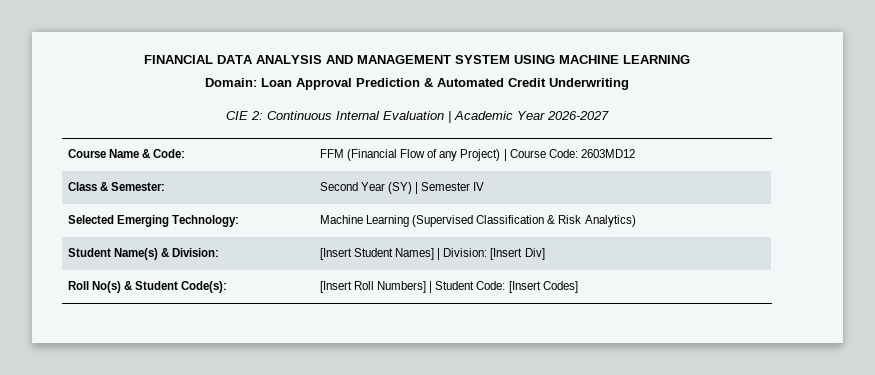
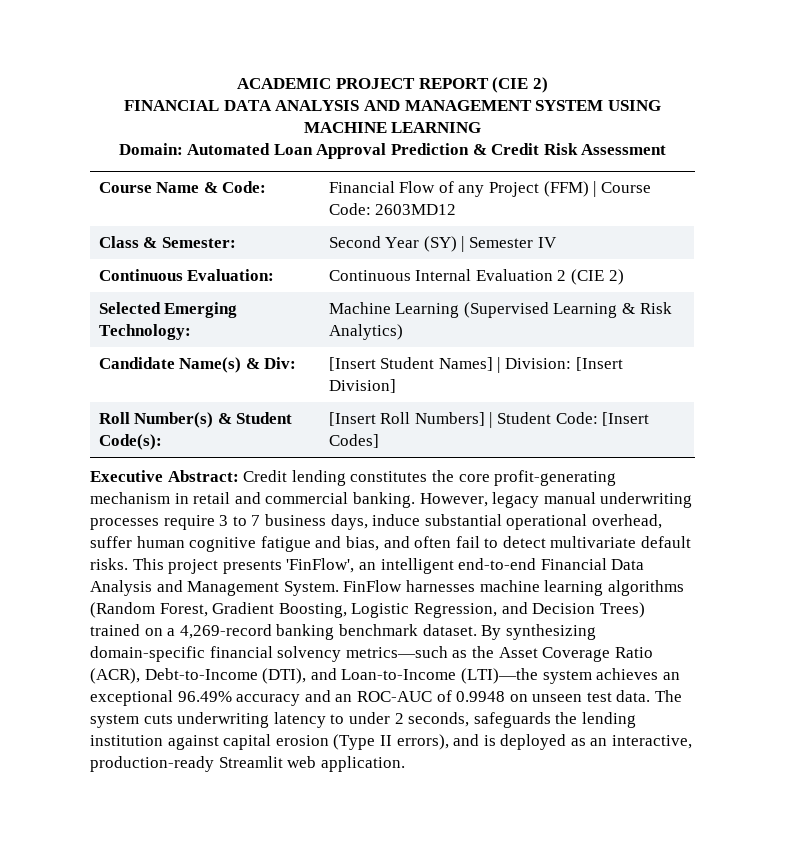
(144, 59) none -> [237,77,548,93] ACADEMIC PROJECT REPORT (CIE 2) //
(257, 82) none -> [187,143,271,155] Automated
[437,78,629,90] [226,111,609,123] Automated Credit Underwriting // CIE 2: Continuous Internal Evaluation | Academic Year 2026-2027 -> [491,143,667,155] Credit Risk Assessment
[319,149,397,161] FFM (Financial -> [328,181,395,193] Financial
[460,149,501,161] Project) -> [488,181,589,197] Project (FFM)
(485, 186) none -> [98,269,275,281] [328,269,624,285] // Continuous Evaluation: | Continuous Internal Evaluation 2 (CIE 2)
[476,215,545,224] Classification -> [553,303,618,318] Learning
[67,248,111,257] Student -> [98,357,175,369] Candidate
[172,248,220,257] Division: -> [264,357,297,369] Div:
[524,248,545,260] [67,281,121,293] Div] // Roll No(s) -> [328,379,396,393] [98,412,214,428] Division] // Roll Number(s)
(578, 287) none -> [90,470,617,486] [90,492,693,508] [90,514,662,530] [90,536,692,552] [90,558,645,574] [90,580,684,596] [90,602,645,618] [90,624,596,640] [90,646,653,662] [90,668,680,684] [90,690,683,706] [90,712,636,728] [90,734,693,750] [90,756,405,772] // Executive Abstract: Credit lending constitutes the core profit-generating mechanism in retail and commercial banking. However, legacy manual underwriting processes require 3 to 7 business days, induce substantial operational overhead, suffer human cognitive fatigue and bias, and often fail to detect multivariate default risks. This project presents 'FinFlow', an intelligent end-to-end Financial Data Analysis and Management System. FinFlow harnesses machine learning algorithms (Random Forest, Gradient Boosting, Logistic Regression, and Decision Trees) trained on a 4,269-record banking benchmark dataset. By synthesizing domain-specific financial solvency metrics—such as the Asset Coverage Ratio (ACR), Debt-to-Income (DTI), and Loan-to-Income (LTI)—the system achieves an exceptional 96.49% accuracy and an ROC-AUC of 0.9948 on unseen test data. The system cuts underwriting latency to under 2 seconds, safeguards the lending institution against capital erosion (Type II errors), and is deployed as an interactive, production-ready Streamlit web application.

